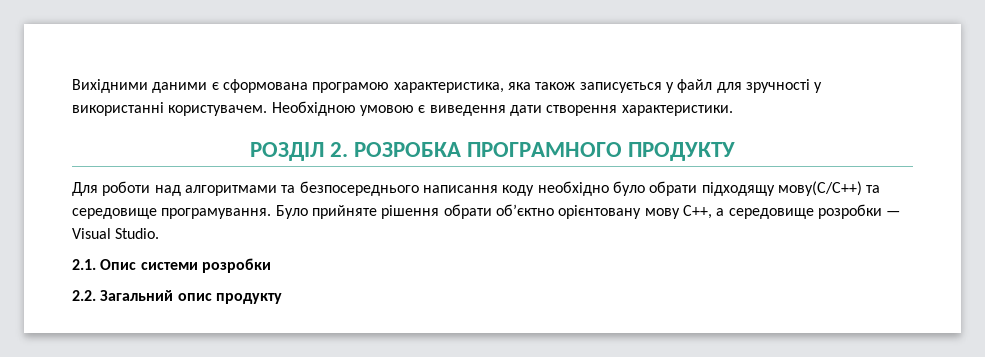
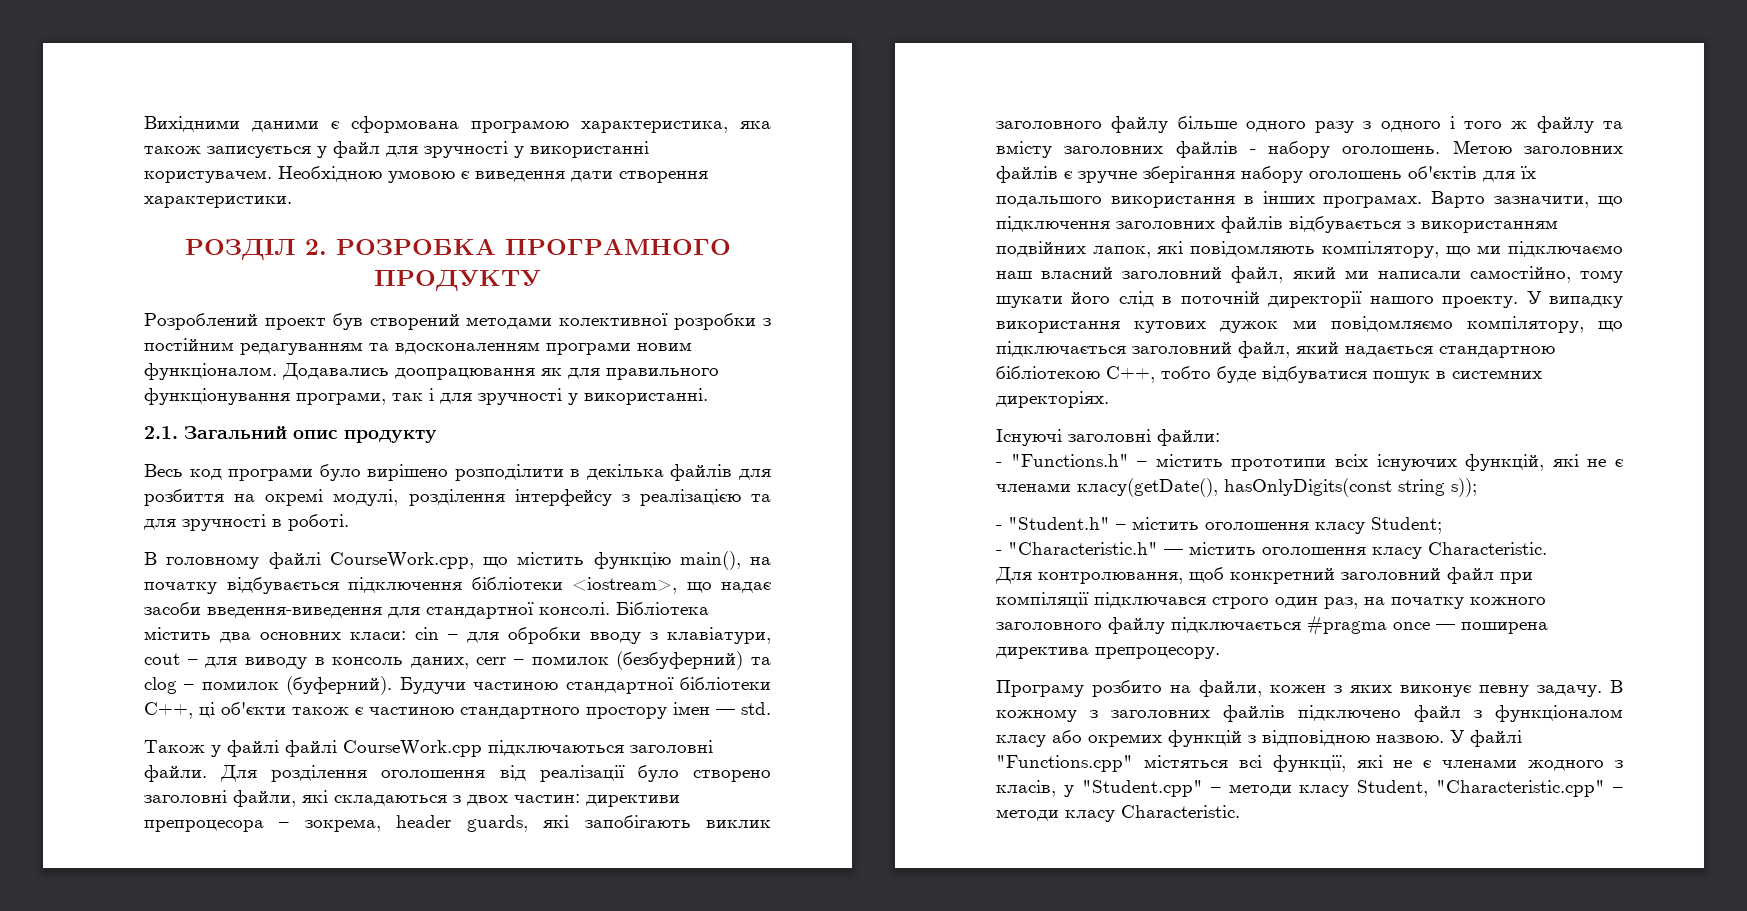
[72,181,881,196] [72,204,901,219] [72,228,160,239] [72,258,271,273] [72,290,282,304] Для роботи над алгоритмами та безпосереднього написання коду необхідно було обрати підходящу мову(C/C++) та середовище програмування. Було прийняте рішення обрати об’єктно орієнтовану мову С++, а середовище розробки — Visual Studio. // 2.1. Опис системи розробки // 2.2. Загальний опис продукту -> [144,313,771,330] [144,338,692,355] [144,363,719,380] [144,388,708,405] [144,426,437,443] [144,464,771,481] [144,489,771,506] [144,514,349,531] [144,551,771,570] [144,577,771,594] [144,602,709,619] [144,627,771,644] [144,651,771,670] [144,676,771,695] [144,702,771,719] [144,740,713,757] [144,765,771,782] [144,790,680,807] [144,815,771,832] [996,116,1623,133] [996,140,1623,158] [996,166,1536,183] [996,191,1623,208] [996,216,1558,233] [996,241,1623,258] [996,266,1623,283] [996,291,1623,308] [996,316,1623,333] [996,341,1555,358] [996,366,1542,383] [996,391,1109,408] [996,429,1220,446] [996,454,1623,471] [996,478,1477,497] [996,517,1442,534] [996,542,1547,559] [995,567,1533,584] [996,592,1546,609] [996,615,1548,636] [996,647,1220,659] [996,680,1623,697] [996,705,1623,722] [996,730,1522,747] [996,755,1624,772] [996,780,1623,797] [996,805,1240,822] Розроблений проект був створений методами колективної розробки з постійним редагуванням та вдосконаленням програми новим функціоналом. Додавались доопрацювання як для правильного функціонування програми, так і для зручності у використанні. // 2.1. Загальний опис продукту // Весь код програми було вирішено розподілити в декілька файлів для розбиття на окремі модулі, розділення інтерфейсу з реалізацією та для зручності в роботі. // В головному файлі CourseWork.cpp, що містить функцію main(), на початку відбувається підключення бібліотеки <iostream>, що надає засоби введення-виведення для стандартної консолі. Бібліотека містить два основних класи: cin – для обробки вводу з клавіатури, cout – для виводу в консоль даних, cerr – помилок (безбуферний) та clog – помилок (буферний). Будучи частиною стандартної бібліотеки C++, ці об'єкти також є частиною стандартного простору імен — std. // Також у файлі файлі CourseWork.cpp підключаються заголовні файли. Для розділення оголошення від реалізації було створено заголовні файли, які складаються з двох частин: директиви препроцесора – зокрема, header guards, які запобігають виклик заголовного файлу більше одного разу з одного і того ж файлу та вмісту заголовних файлів - набору оголошень. Метою заголовних файлів є зручне зберігання набору оголошень об'єктів для їх подальшого використання в інших програмах. Варто зазначити, що підключення заголовних файлів відбувається з використанням подвійних лапок, які повідомляють компілятору, що ми підключаємо наш власний заголовний файл, який ми написали самостійно, тому шукати його слід в поточній директорії нашого проекту. У випадку використання кутових дужок ми повідомляємо компілятору, що підключається заголовний файл, який надається стандартною бібліотекою С++, тобто буде відбуватися пошук в системних директоріях. // Існуючі заголовні файли: // - "Functions.h" – містить прототипи всіх існуючих функцій, які не є членами класу(getDate(), hasOnlyDigits(const string s)); // - "Student.h" – містить оголошення класу Student; // - "Characteristic.h" — містить оголошення класу Characteristic. // Для контролювання, щоб конкретний заголовний файл при компіляції підключався строго один раз, на початку кожного заголовного файлу підключається #pragma once — поширена директива препроцесору. // Програму розбито на файли, кожен з яких виконує певну задачу. В кожному з заголовних файлів підключено файл з функціоналом класу або окремих функцій з відповідною назвою. У файлі "Functions.cpp" містяться всі функції, які не є членами жодного з класів, у "Student.cpp" – методи класу Student, "Characteristic.cpp" – методи класу Characteristic.

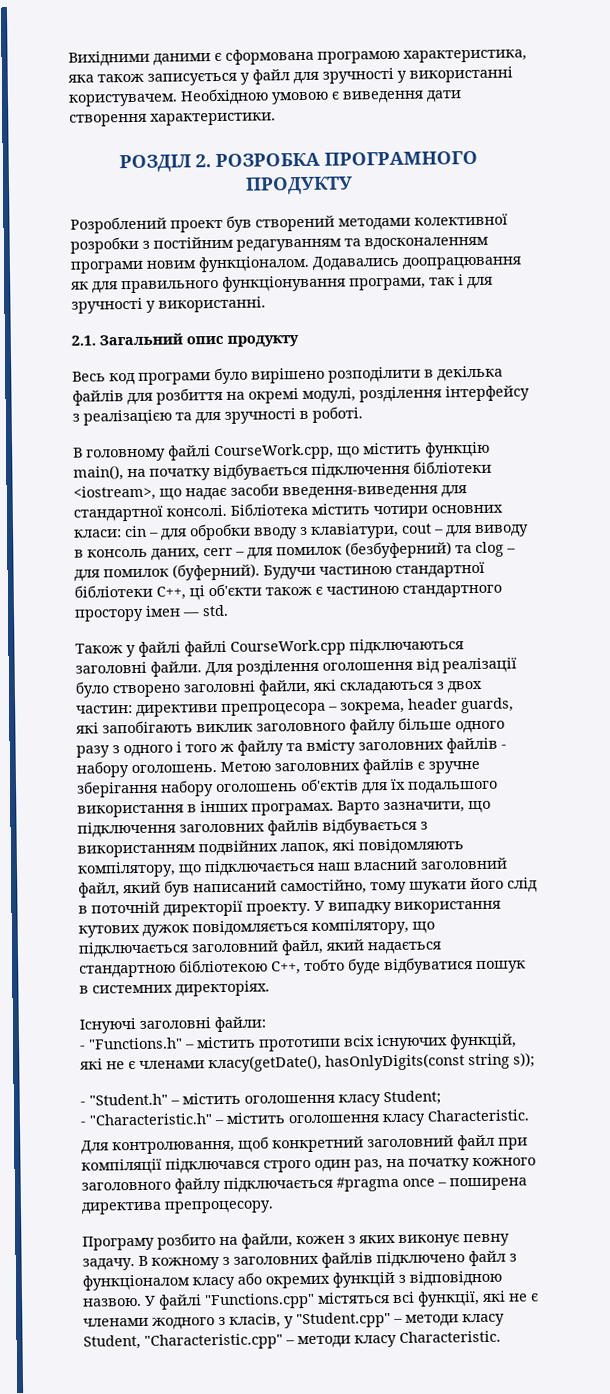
[220,632,251,643] два -> [373,505,428,519] чотири
(525, 662) none -> [247,547,273,560] для
(195, 687) none -> [74,569,100,582] для
[1477,241,1623,257] ми підключаємо -> [204,859,315,877] підключається
[1344,270,1461,279] ми написали -> [164,880,277,897] був написаний
[1369,296,1434,304] нашого -> (243, 908) none
[1292,316,1453,332] ми повідомляємо -> [192,919,308,937] повідомляється
[1164,549,1183,555] — -> [214,1119,224,1125] –
[1436,624,1455,630] — -> [437,1182,447,1187] –

